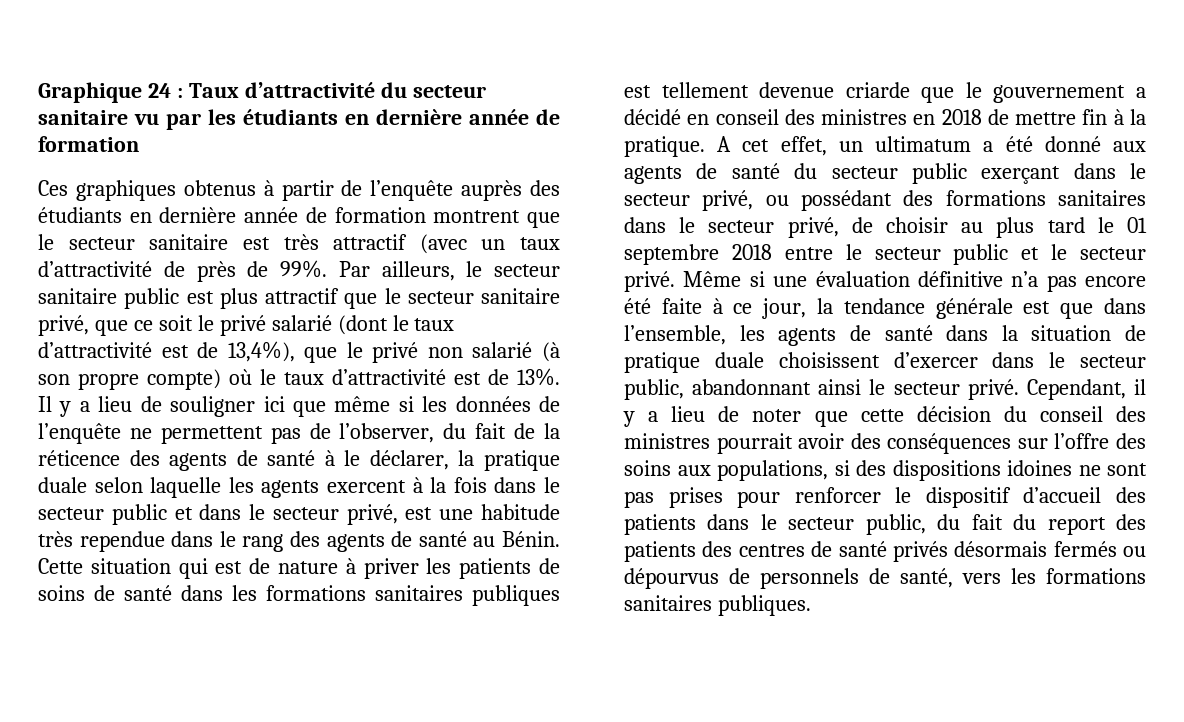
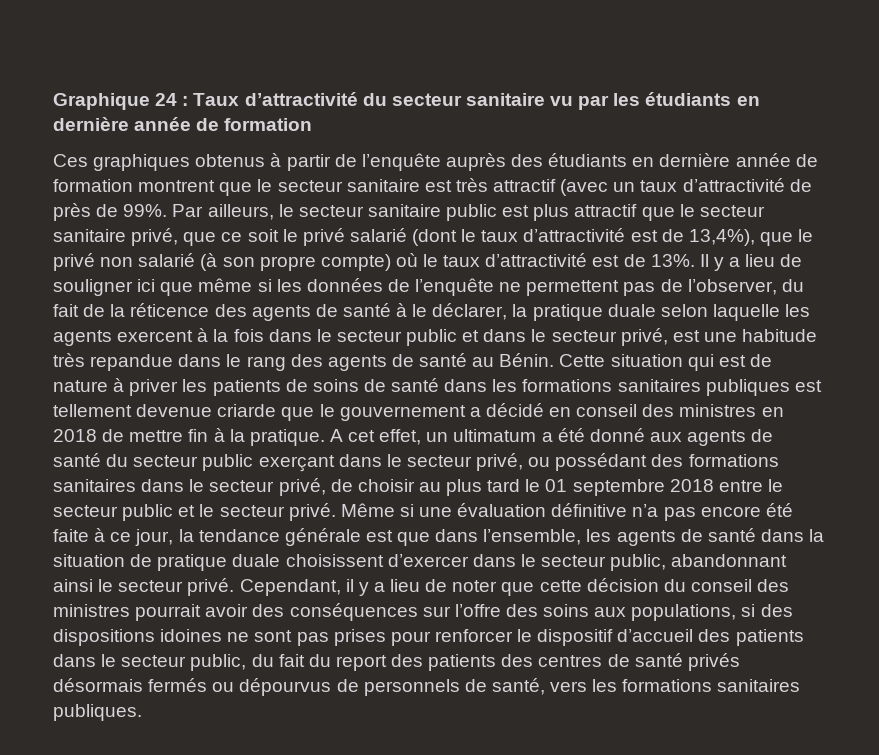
[79,531,165,552] rependue -> [90,354,174,371] repandue

